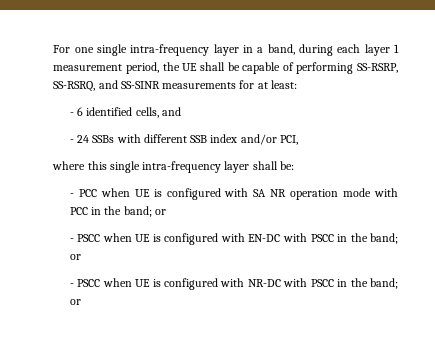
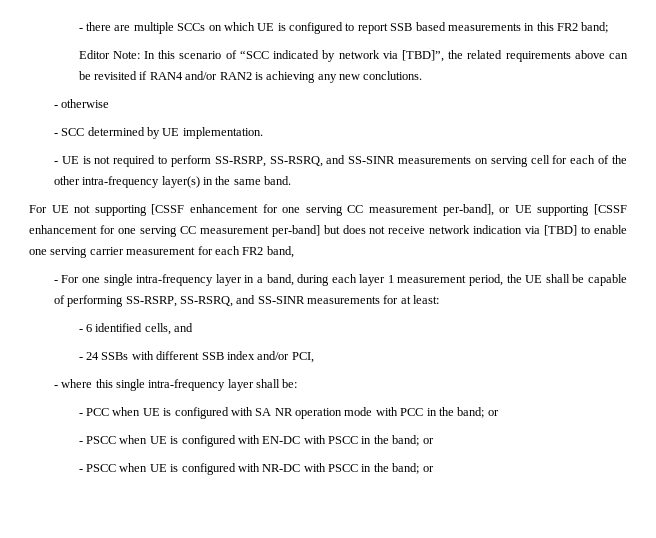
(53, 49) none -> [78,22,609,34] [78,50,628,62] [78,71,423,83] [53,99,110,108] [53,127,263,139] [53,155,627,167] [53,176,292,188] [29,204,628,216] [29,225,627,237] [29,246,294,258] [53,280,58,283] - there are multiple SCCs on which UE is configured to report SSB based measurements in this FR2 band; // Editor Note: In this scenario of “SCC indicated by network via [TBD]”, the related requirements above can be revisited if RAN4 and/or RAN2 is achieving any new conclutions. // - otherwise // - SCC determined by UE implementation. // - UE is not required to perform SS-RSRP, SS-RSRQ, and SS-SINR measurements on serving cell for each of the other intra-frequency layer(s) in the same band. // For UE not supporting [CSSF enhancement for one serving CC measurement per-band], or UE supporting [CSSF enhancement for one serving CC measurement per-band] but does not receive network indication via [TBD] to enable one serving carrier measurement for each FR2 band, // -
(298, 140) none -> [53,385,58,388] -

